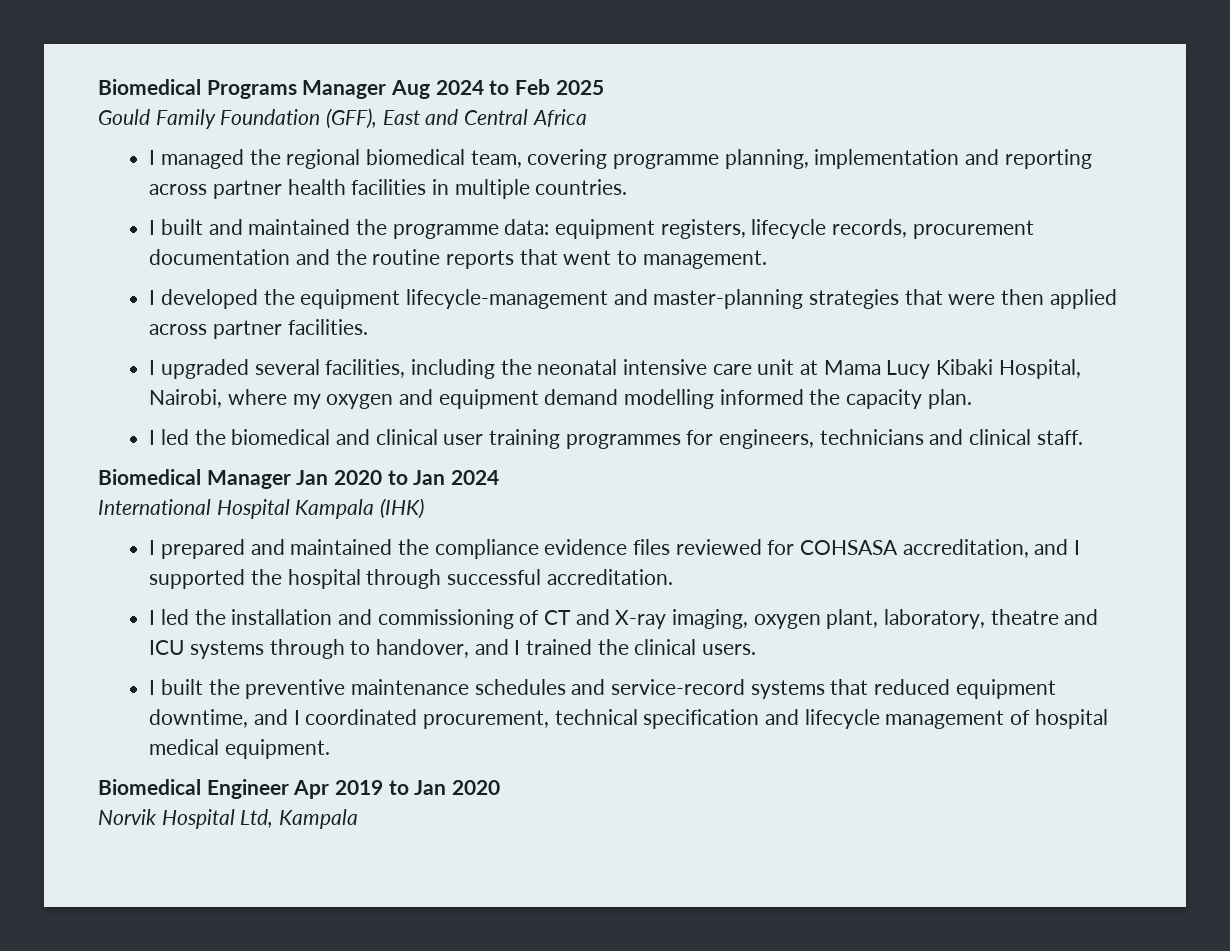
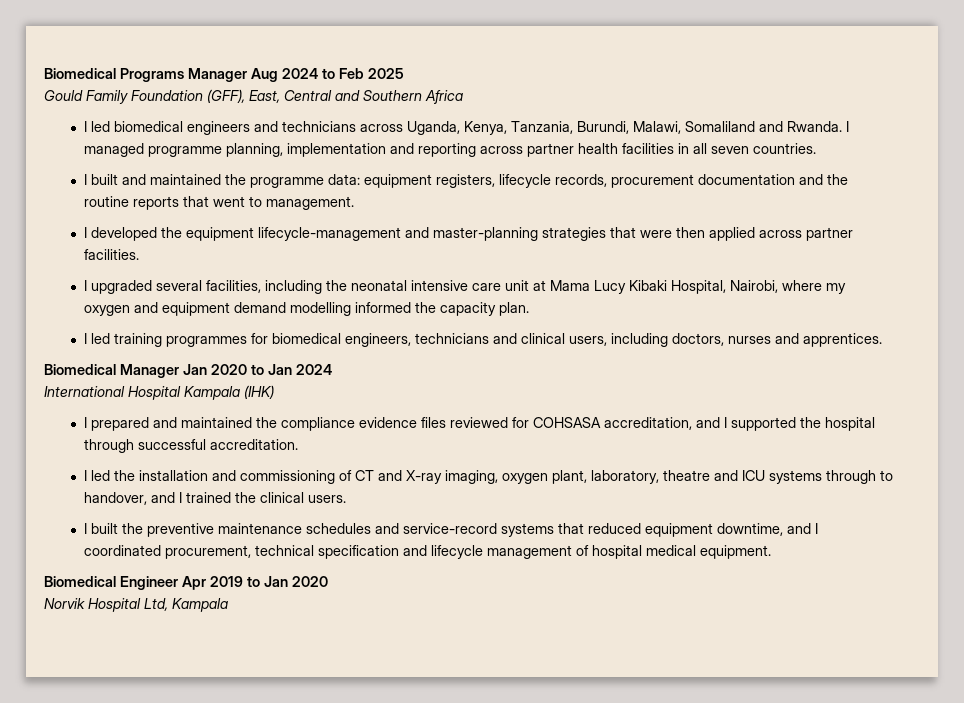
[382,109,587,127] [149,149,608,169] East and Central Africa // I managed the regional biomedical team, covering -> [249,90,463,104] [83,121,849,135] [83,143,144,157] East, Central and Southern Africa // I led biomedical engineers and technicians across Uganda, Kenya, Tanzania, Burundi, Malawi, Somaliland and Rwanda. I managed
[454,179,530,199] multiple -> [692,143,749,154] all seven
[194,429,484,445] the biomedical and clinical user -> (110, 338) none
(714, 437) none -> [271,333,341,344] biomedical
[1036,430,1083,445] staff. -> [568,333,882,347] users, including doctors, nurses and apprentices.

